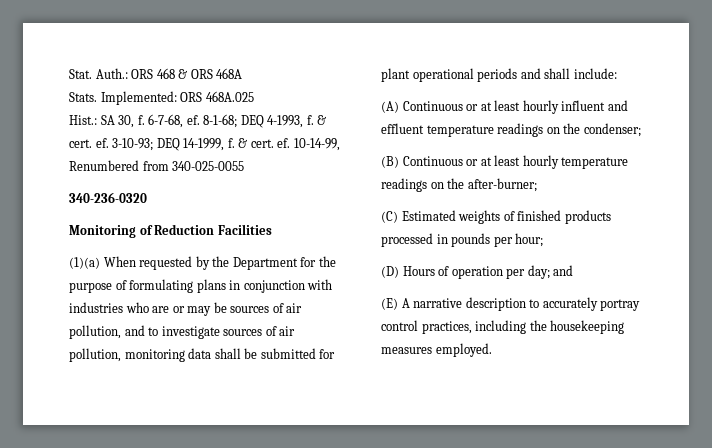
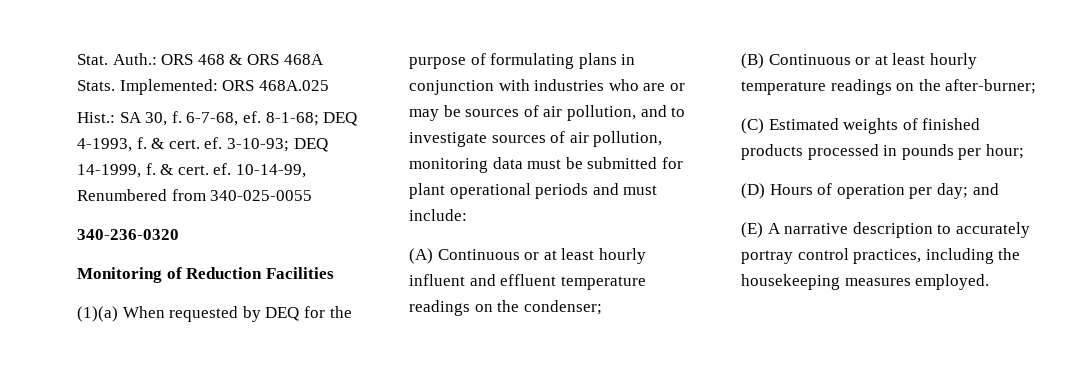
[212,256,298,270] the Department -> [265,307,300,321] DEQ
[214,348,241,359] shall -> [527,159,562,169] must
[544,68,571,79] shall -> [623,185,658,195] must

